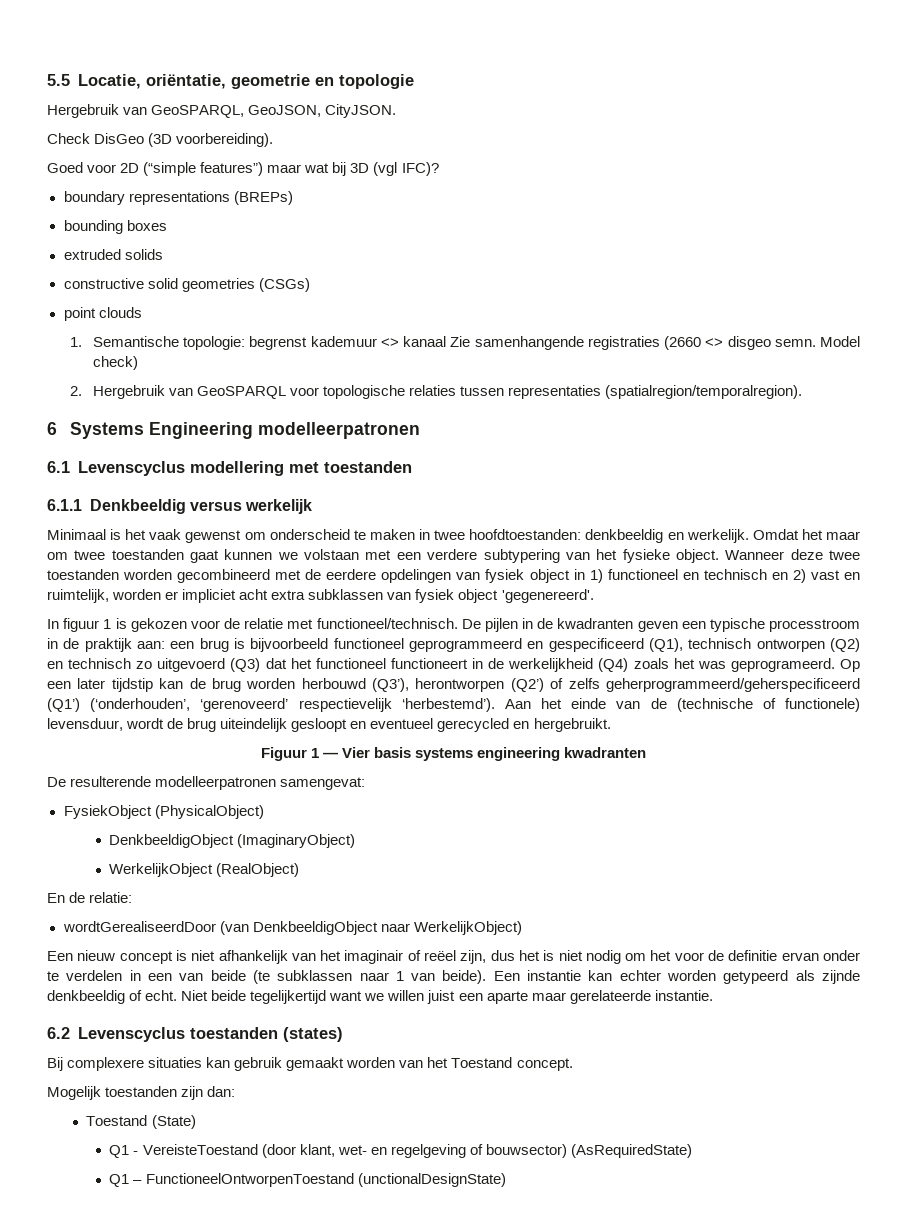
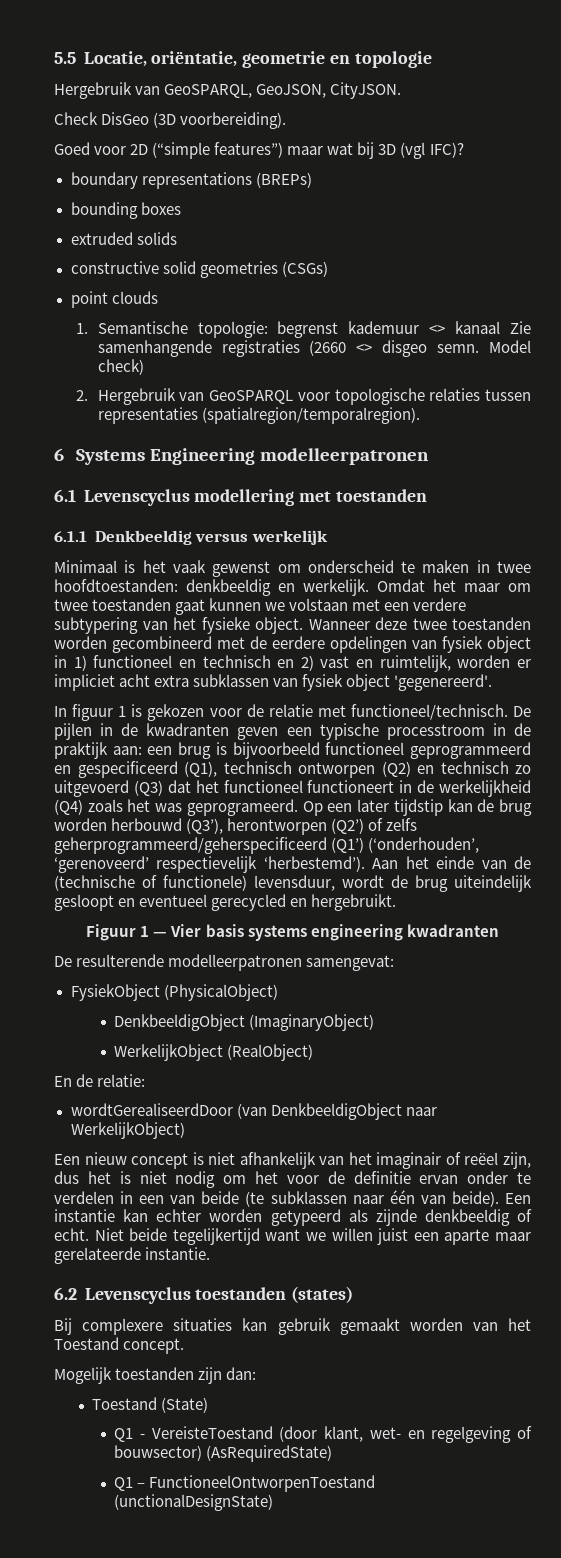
[395,971,404,981] 1 -> [389,1190,415,1204] één

